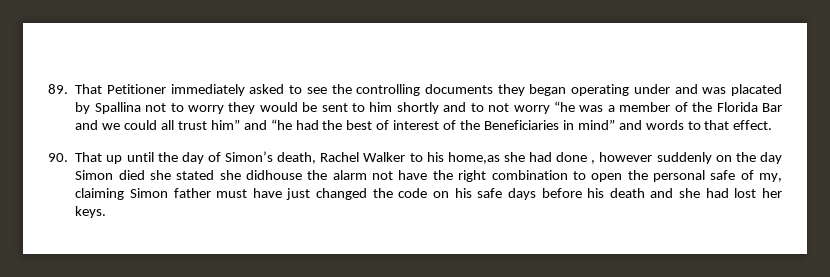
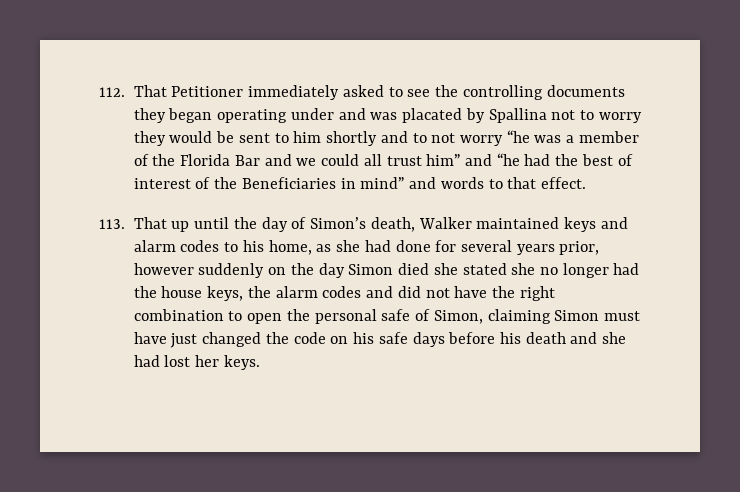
[48,84,68,94] 89. -> [99,87,125,97] 112.
[48,153,68,162] 90. -> [99,219,125,229] 113.
[320,152,596,164] Rachel Walker to his home,as she had done , -> [418,217,628,232] [133,240,600,255] Walker maintained keys and alarm codes to his home, as she had done for several years prior,
[246,170,367,180] didhouse the alarm -> [540,263,640,278] [133,286,421,301] no longer had the house keys, the alarm codes and did
[758,173,782,182] my, -> [433,310,483,324] Simon,
[173,188,211,198] father -> (600, 315) none

